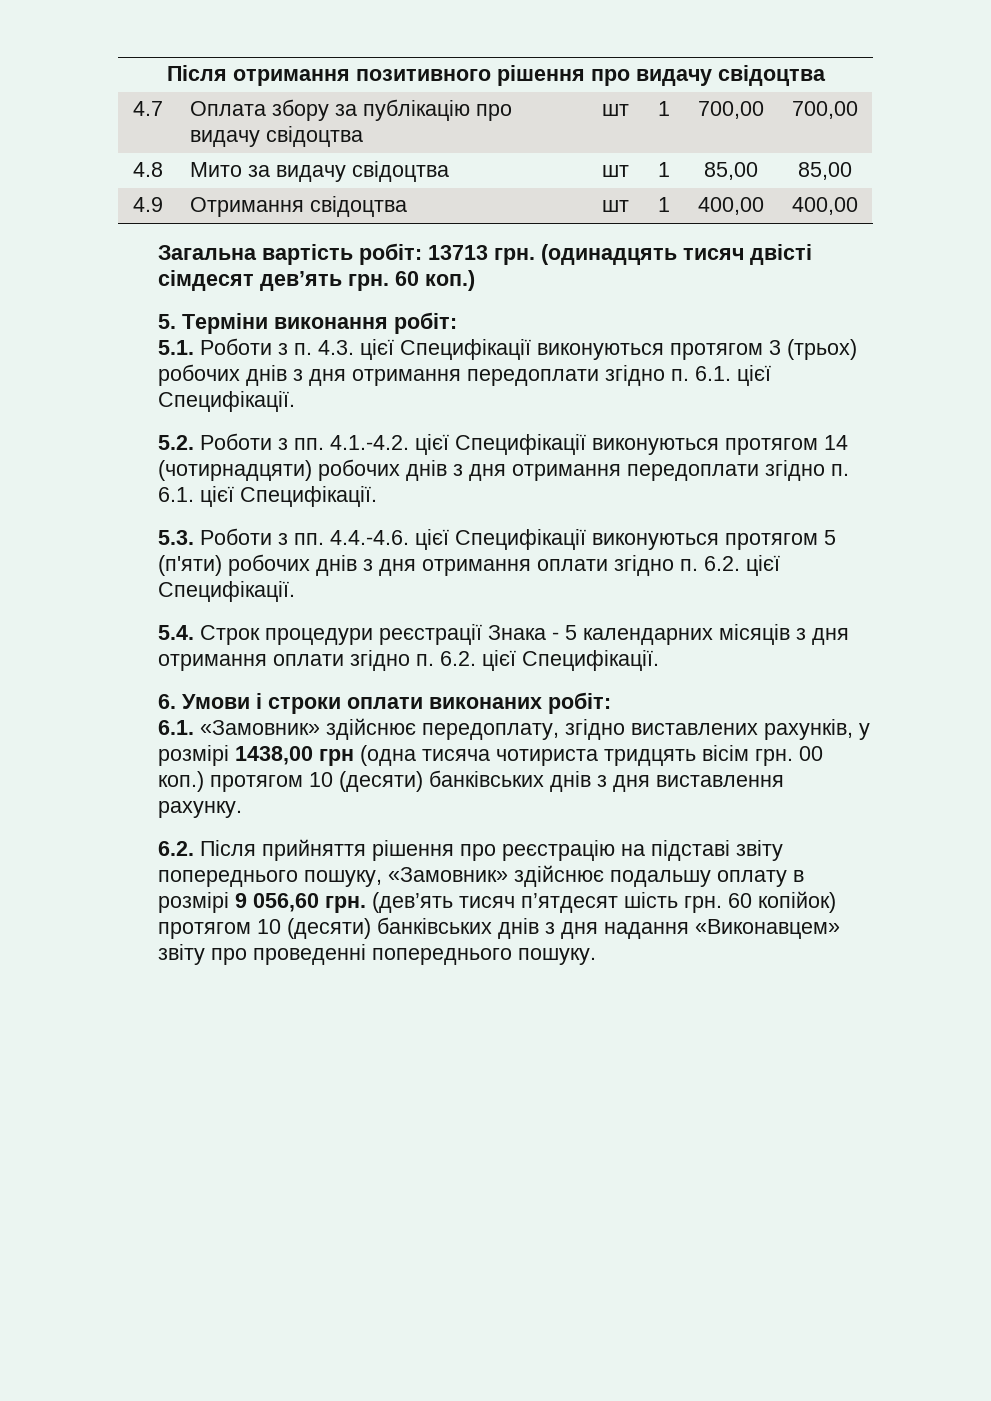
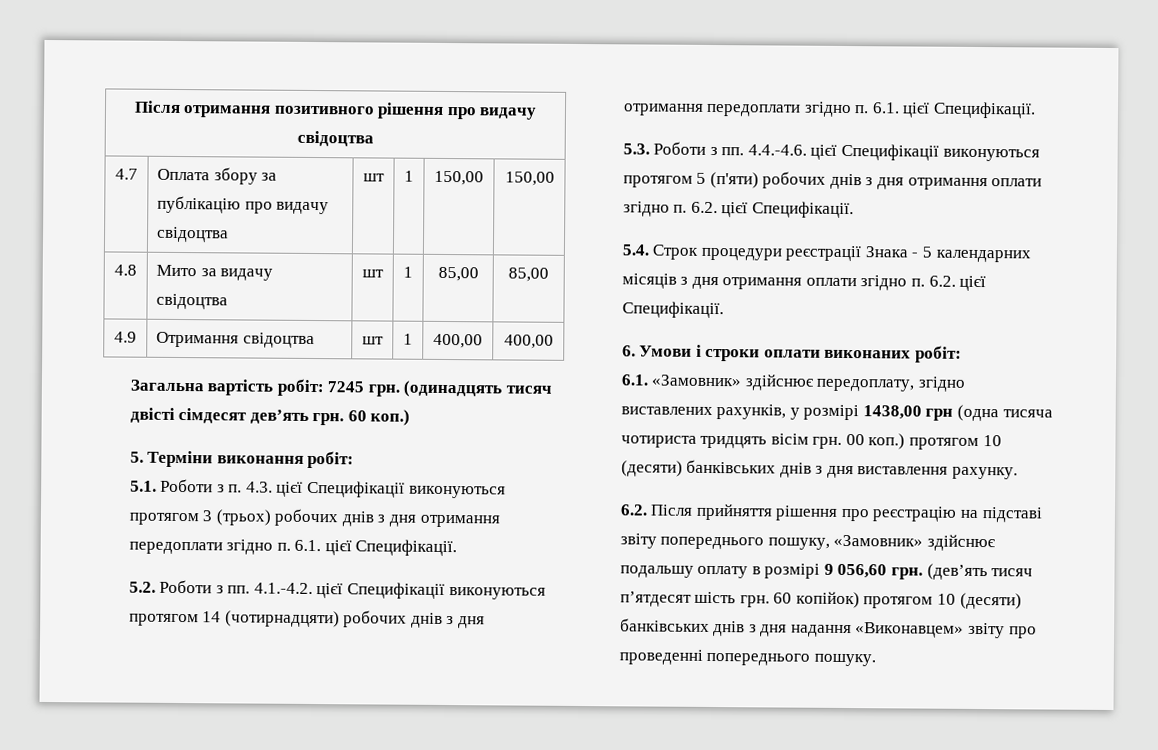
[697,101,764,119] [792,101,858,119] 700,00 | 700,00 -> [434,170,484,186] [504,171,555,186] 150,00 | 150,00
[428,245,489,260] 13713 -> [327,381,365,393] 7245

